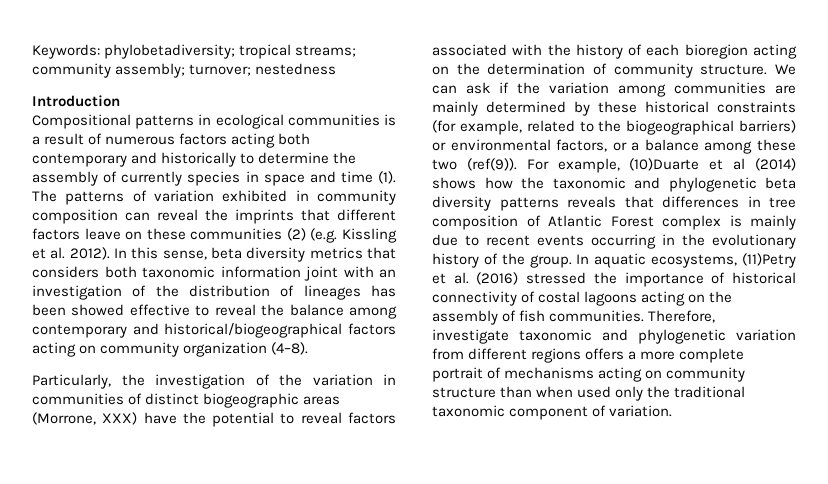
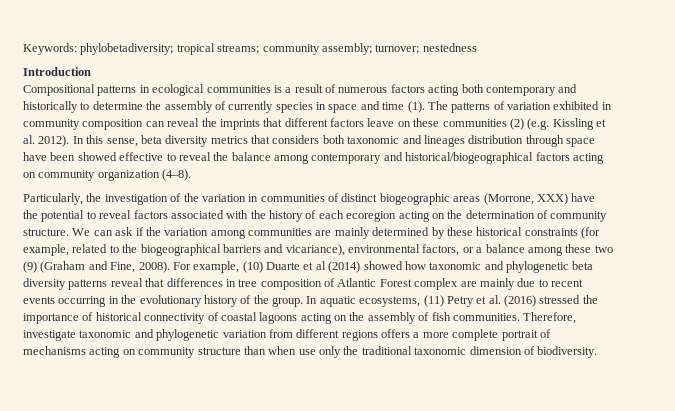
[220,266,396,281] [32,285,396,300] information joint with an investigation of the distribution of lineages has -> [402,135,595,147] [23,152,47,161] and lineages distribution through space have
[684,44,748,59] bioregion -> [346,211,397,222] ecoregion
[739,120,796,133] [432,142,446,151] barriers) or -> [222,244,345,256] barriers and vicariance),
[466,158,797,173] [432,177,544,189] (ref(9)). For example, (10)Duarte et al (2014) shows how the -> [23,261,426,273] (9) (Graham and Fine, 2008). For example, (10) Duarte et al (2014) showed how
[567,196,616,208] reveals -> [110,278,143,287] reveal
[729,215,742,227] is -> [460,281,477,287] are
[742,253,796,268] (11)Petry -> [423,295,474,307] (11) Petry
[538,291,581,303] costal -> [220,312,257,321] coastal
[577,386,612,398] used -> [298,349,316,355] use
[509,405,673,420] component of variation. -> [469,346,598,358] dimension of biodiversity.

